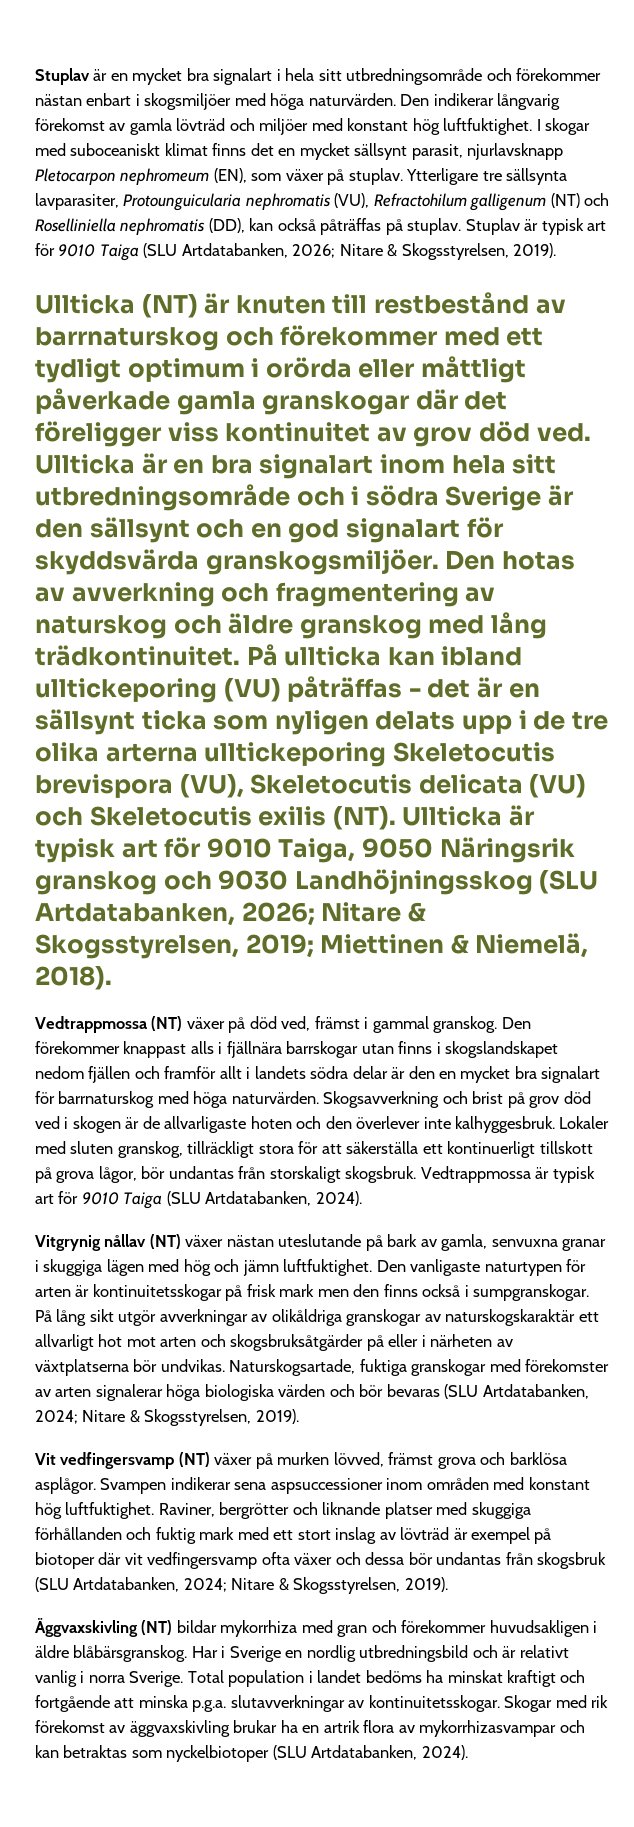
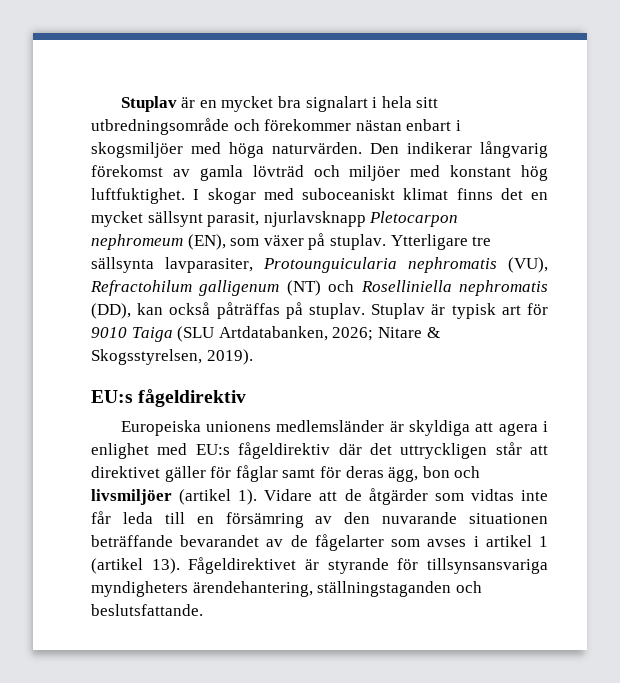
[35,292,566,318] [35,325,544,351] [35,356,527,383] [35,388,508,415] [35,421,591,447] [35,453,557,479] [35,484,575,511] [35,517,504,543] [35,549,575,575] [35,582,496,607] [35,612,548,639] [35,644,523,666] [35,676,540,703] [35,709,608,735] [35,742,555,767] [35,773,587,798] [35,805,536,830] [35,837,575,863] [35,869,599,895] [35,902,426,926] [35,933,589,959] [35,965,112,990] [35,1016,531,1033] [35,1041,559,1058] [35,1066,601,1083] [35,1091,591,1108] [35,1116,610,1133] [35,1141,593,1158] [35,1166,595,1183] [35,1191,362,1209] [35,1234,607,1251] [35,1259,587,1276] [35,1284,590,1301] [35,1309,599,1326] [35,1334,513,1351] [35,1359,610,1376] [35,1384,589,1401] [35,1409,299,1426] [35,1452,567,1469] [35,1477,590,1494] [35,1502,531,1519] [35,1527,552,1544] [35,1552,607,1569] [35,1577,448,1594] [35,1618,598,1637] [35,1645,569,1662] [35,1670,586,1687] [35,1695,609,1712] [35,1720,585,1737] [35,1745,468,1762] Ullticka (NT) är knuten till restbestånd av barrnaturskog och förekommer med ett tydligt optimum i orörda eller måttligt påverkade gamla granskogar där det föreligger viss kontinuitet av grov död ved. Ullticka är en bra signalart inom hela sitt utbredningsområde och i södra Sverige är den sällsynt och en god signalart för skyddsvärda granskogsmiljöer. Den hotas av avverkning och fragmentering av naturskog och äldre granskog med lång trädkontinuitet. På ullticka kan ibland ulltickeporing (VU) påträffas - det är en sällsynt ticka som nyligen delats upp i de tre olika arterna ulltickeporing Skeletocutis brevispora (VU), Skeletocutis delicata (VU) och Skeletocutis exilis (NT). Ullticka är typisk art för 9010 Taiga, 9050 Näringsrik granskog och 9030 Landhöjningsskog (SLU Artdatabanken, 2026; Nitare & Skogsstyrelsen, 2019; Miettinen & Niemelä, 2018). // Vedtrappmossa (NT) växer på död ved, främst i gammal granskog. Den förekommer knappast alls i fjällnära barrskogar utan finns i skogslandskapet nedom fjällen och framför allt i landets södra delar är den en mycket bra signalart för barrnaturskog med höga naturvärden. Skogsavverkning och brist på grov död ved i skogen är de allvarligaste hoten och den överlever inte kalhyggesbruk. Lokaler med sluten granskog, tillräckligt stora för att säkerställa ett kontinuerligt tillskott på grova lågor, bör undantas från storskaligt skogsbruk. Vedtrappmossa är typisk art för 9010 Taiga (SLU Artdatabanken, 2024). // Vitgrynig nållav (NT) växer nästan uteslutande på bark av gamla, senvuxna granar i skuggiga lägen med hög och jämn luftfuktighet. Den vanligaste naturtypen för arten är kontinuitetsskogar på frisk mark men den finns också i sumpgranskogar. På lång sikt utgör avverkningar av olikåldriga granskogar av naturskogskaraktär ett allvarligt hot mot arten och skogsbruksåtgärder på eller i närheten av växtplatserna bör undvikas. Naturskogsartade, fuktiga granskogar med förekomster av arten signalerar höga biologiska värden och bör bevaras (SLU Artdatabanken, 2024; Nitare & Skogsstyrelsen, 2019). // Vit vedfingersvamp (NT) växer på murken lövved, främst grova och barklösa asplågor. Svampen indikerar sena aspsuccessioner inom områden med konstant hög luftfuktighet. Raviner, bergrötter och liknande platser med skuggiga förhållanden och fuktig mark med ett stort inslag av lövträd är exempel på biotoper där vit vedfingersvamp ofta växer och dessa bör undantas från skogsbruk (SLU Artdatabanken, 2024; Nitare & Skogsstyrelsen, 2019). // Äggvaxskivling (NT) bildar mykorrhiza med gran och förekommer huvudsakligen i äldre blåbärsgranskog. Har i Sverige en nordlig utbredningsbild och är relativt vanlig i norra Sverige. Total population i landet bedöms ha minskat kraftigt och fortgående att minska p.g.a. slutavverkningar av kontinuitetsskogar. Skogar med rik förekomst av äggvaxskivling brukar ha en artrik flora av mykorrhizasvampar och kan betraktas som nyckelbiotoper (SLU Artdatabanken, 2024). -> [91,389,247,407] [120,420,549,436] [91,442,548,459] [91,465,481,482] [91,488,548,505] [91,511,548,528] [91,534,548,551] [91,557,548,574] [91,581,482,597] [91,604,203,616] EU:s fågeldirektiv // Europeiska unionens medlemsländer är skyldiga att agera i enlighet med EU:s fågeldirektiv där det uttryckligen står att direktivet gäller för fåglar samt för deras ägg, bon och livsmiljöer (artikel 1). Vidare att de åtgärder som vidtas inte får leda till en försämring av den nuvarande situationen beträffande bevarandet av de fågelarter som avses i artikel 1 (artikel 13). Fågeldirektivet är styrande för tillsynsansvariga myndigheters ärendehantering, ställningstaganden och beslutsfattande.

